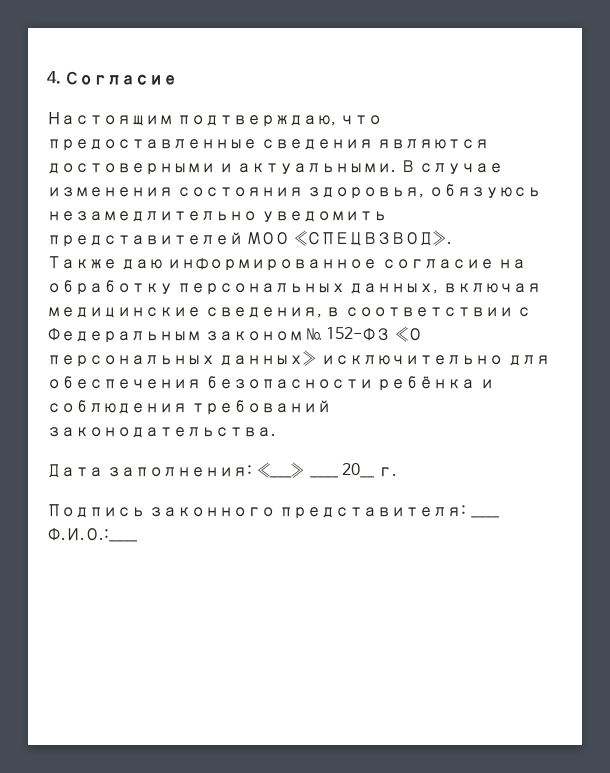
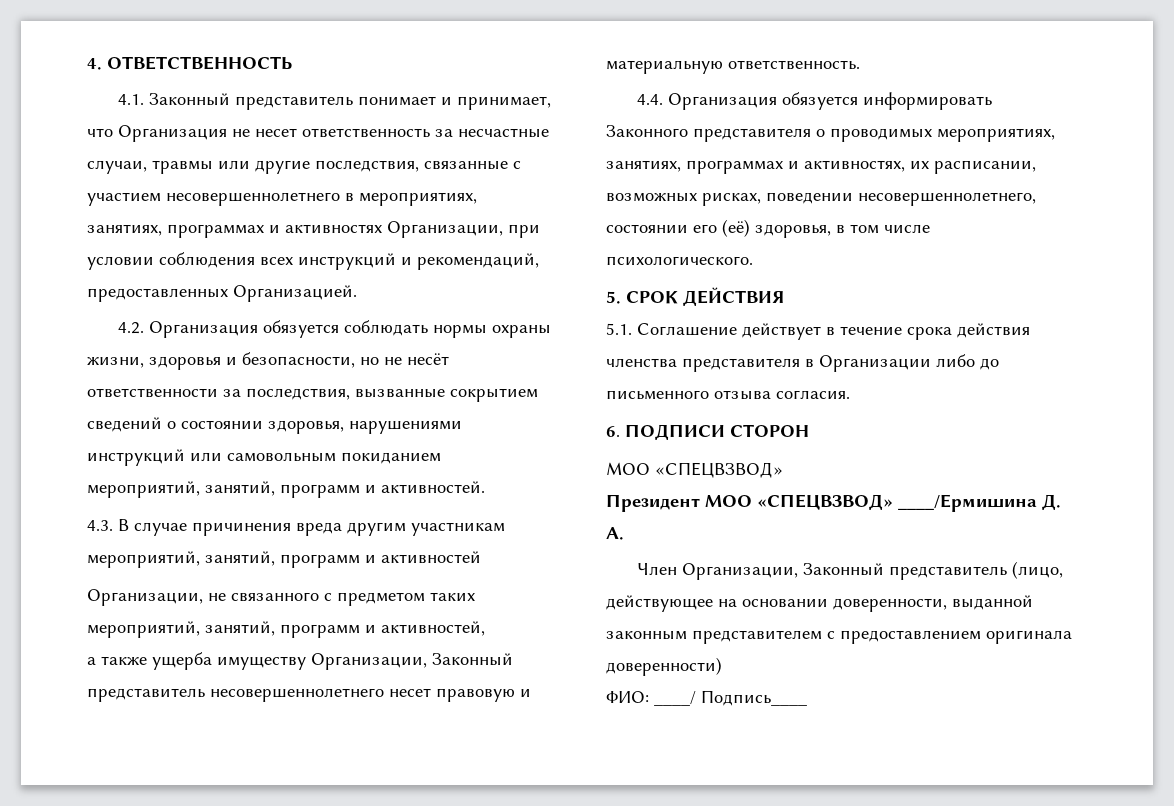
[65,71,178,85] [47,111,383,127] [47,139,490,151] [47,160,503,175] [47,184,541,199] [47,211,388,222] [47,230,453,247] [47,256,526,271] [47,280,541,295] [47,307,531,318] [47,326,422,343] [47,350,550,367] [47,376,494,391] [47,400,332,415] [47,427,276,438] [47,462,397,478] [47,504,499,519] [47,528,137,542] Согласие // Настоящим подтверждаю, что предоставленные сведения являются достоверными и актуальными. В случае изменения состояния здоровья, обязуюсь незамедлительно уведомить представителей МОО «СПЕЦВЗВОД». // Также даю информированное согласие на обработку персональных данных, включая медицинские сведения, в соответствии с Федеральным законом № 152-ФЗ «О персональных данных» исключительно для обеспечения безопасности ребёнка и соблюдения требований законодательства. // Дата заполнения: «___» ____ 20__ г. // Подпись законного представителя: ____ Ф.И.О.:____ -> [107,56,292,70] [118,93,552,110] [87,125,549,142] [87,160,521,174] [87,192,477,206] [87,221,540,238] [87,252,539,270] [87,285,357,302] [118,320,552,338] [87,352,449,370] [87,388,538,402] [87,417,462,434] [87,449,441,466] [87,481,485,498] [87,519,505,536] [87,551,481,568] [87,589,475,606] [87,621,485,638] [87,652,513,670] [87,688,531,702] [606,60,860,74] [637,92,993,110] [606,125,1055,142] [606,160,1036,174] [606,192,1036,206] [606,219,930,238] [606,256,753,265] [606,287,784,306] [606,323,1030,340] [606,354,999,372] [606,390,850,400] [606,424,809,440] [606,462,783,478] [606,494,1061,512] [606,527,624,540] [637,561,1064,580] [606,595,1033,612] [606,630,1072,644] [606,657,722,676] [606,690,807,706] ОТВЕТСТВЕННОСТЬ // 4.1. Законный представитель понимает и принимает, что Организация не несет ответственность за несчастные случаи, травмы или другие последствия, связанные с участием несовершеннолетнего в мероприятиях, занятиях, программах и активностях Организации, при условии соблюдения всех инструкций и рекомендаций, предоставленных Организацией. // 4.2. Организация обязуется соблюдать нормы охраны жизни, здоровья и безопасности, но не несёт ответственности за последствия, вызванные сокрытием сведений о состоянии здоровья, нарушениями инструкций или самовольным покиданием мероприятий, занятий, программ и активностей. // 4.3. В случае причинения вреда другим участникам мероприятий, занятий, программ и активностей // Организации, не связанного с предметом таких мероприятий, занятий, программ и активностей, // а также ущерба имуществу Организации, Законный представитель несовершеннолетнего несет правовую и материальную ответственность. // 4.4. Организация обязуется информировать Законного представителя о проводимых мероприятиях, занятиях, программах и активностях, их расписании, возможных рисках, поведении несовершеннолетнего, состоянии его (её) здоровья, в том числе психологического. // 5. СРОК ДЕЙСТВИЯ // 5.1. Соглашение действует в течение срока действия членства представителя в Организации либо до письменного отзыва согласия. // 6. ПОДПИСИ СТОРОН // МОО «СПЕЦВЗВОД» // Президент МОО «СПЕЦВЗВОД» ____/Ермишина Д. А. // Член Организации, Законный представитель (лицо, действующее на основании доверенности, выданной законным представителем с предоставлением оригинала доверенности) // ФИО: ____/ Подпись____

